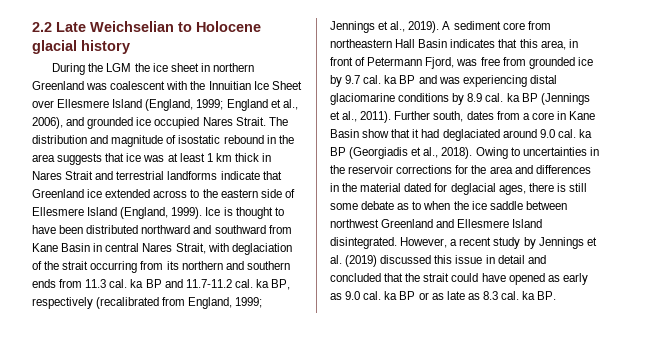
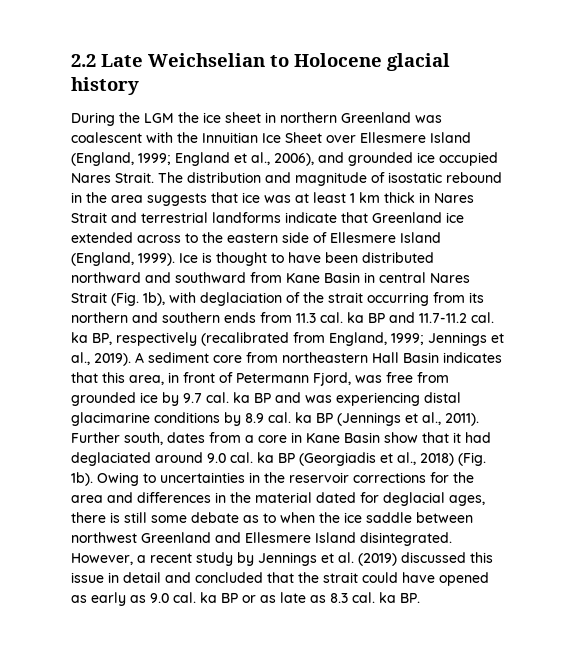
[175,243,206,254] Strait, -> [71,292,165,306] Strait (Fig. 1b),
[330,93,395,105] glaciomarine -> [71,412,150,426] glacimarine
[441,147,473,159] 2018). -> [420,452,486,466] [71,472,93,486] 2018) (Fig. 1b).

